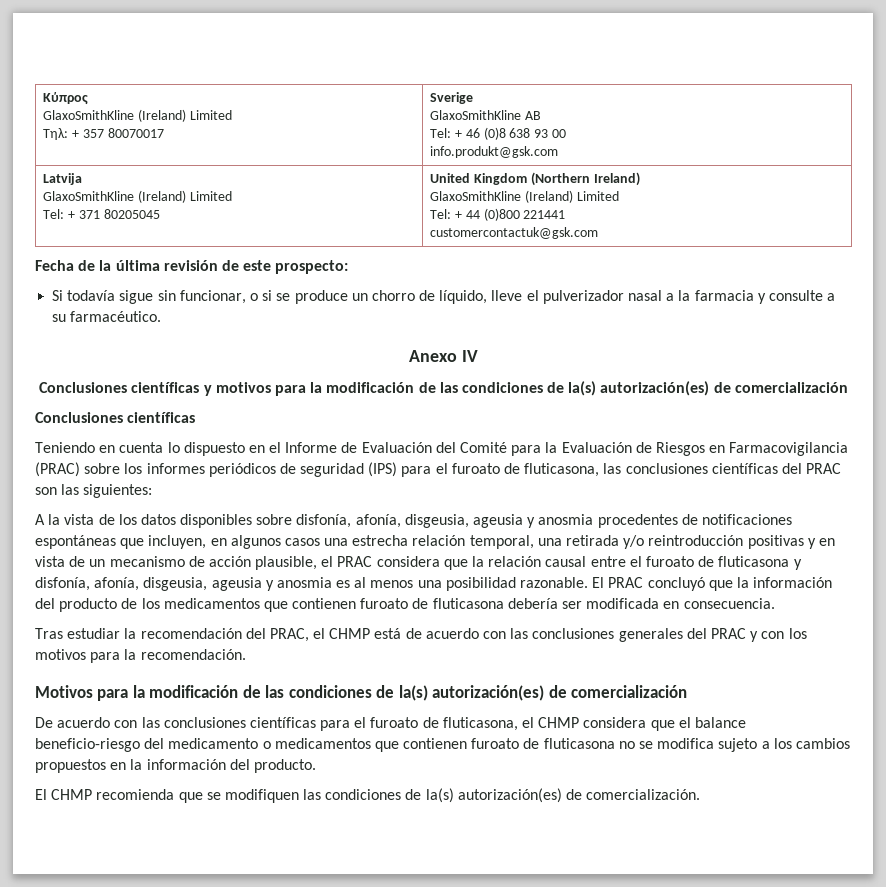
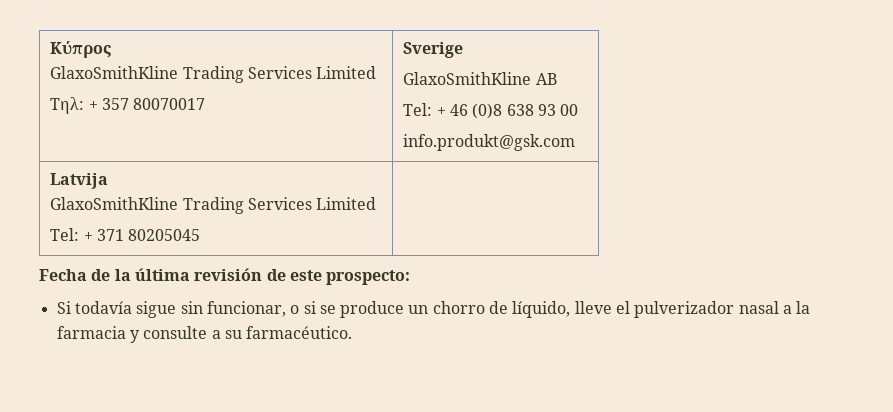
[138,109,187,122] (Ireland) -> [182,66,313,83] Trading Services
[138,190,187,203] (Ireland) -> [182,197,313,214] Trading Services
[430,172,640,186] [430,190,619,203] [430,208,566,221] [430,227,599,239] United Kingdom (Northern Ireland) // GlaxoSmithKline (Ireland) Limited // Tel: + 44 (0)800 221441 // customercontactuk@gsk.com -> (201, 235) none
[409,350,478,362] [39,381,848,396] [35,412,196,423] [35,442,849,456] [35,462,842,477] [35,484,153,498] [35,514,792,528] [35,535,835,549] [35,556,802,570] [35,577,833,591] [35,598,775,612] [35,628,807,642] [35,649,246,663] [35,685,688,701] [35,717,746,731] [35,738,850,752] [35,759,316,773] [35,788,701,803] // Anexo IV // Conclusiones científicas y motivos para la modificación de las condiciones de la(s) autorización(es) de comercialización // Conclusiones científicas // Teniendo en cuenta lo dispuesto en el Informe de Evaluación del Comité para la Evaluación de Riesgos en Farmacovigilancia (PRAC) sobre los informes periódicos de seguridad (IPS) para el furoato de fluticasona, las conclusiones científicas del PRAC son las siguientes: // A la vista de los datos disponibles sobre disfonía, afonía, disgeusia, ageusia y anosmia procedentes de notificaciones espontáneas que incluyen, en algunos casos una estrecha relación temporal, una retirada y/o reintroducción positivas y en vista de un mecanismo de acción plausible, el PRAC considera que la relación causal entre el furoato de fluticasona y disfonía, afonía, disgeusia, ageusia y anosmia es al menos una posibilidad razonable. El PRAC concluyó que la información del producto de los medicamentos que contienen furoato de fluticasona debería ser modificada en consecuencia. // Tras estudiar la recomendación del PRAC, el CHMP está de acuerdo con las conclusiones generales del PRAC y con los motivos para la recomendación. // Motivos para la modificación de las condiciones de la(s) autorización(es) de comercialización // De acuerdo con las conclusiones científicas para el furoato de fluticasona, el CHMP considera que el balance beneficio-riesgo del medicamento o medicamentos que contienen furoato de fluticasona no se modifica sujeto a los cambios propuestos en la información del producto. // El CHMP recomienda que se modifiquen las condiciones de la(s) autorización(es) de comercialización. -> (353, 332) none

